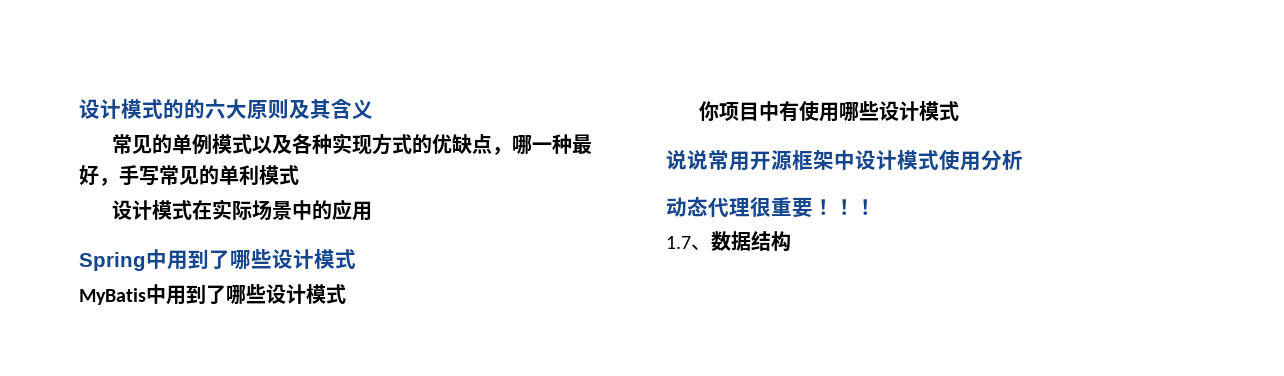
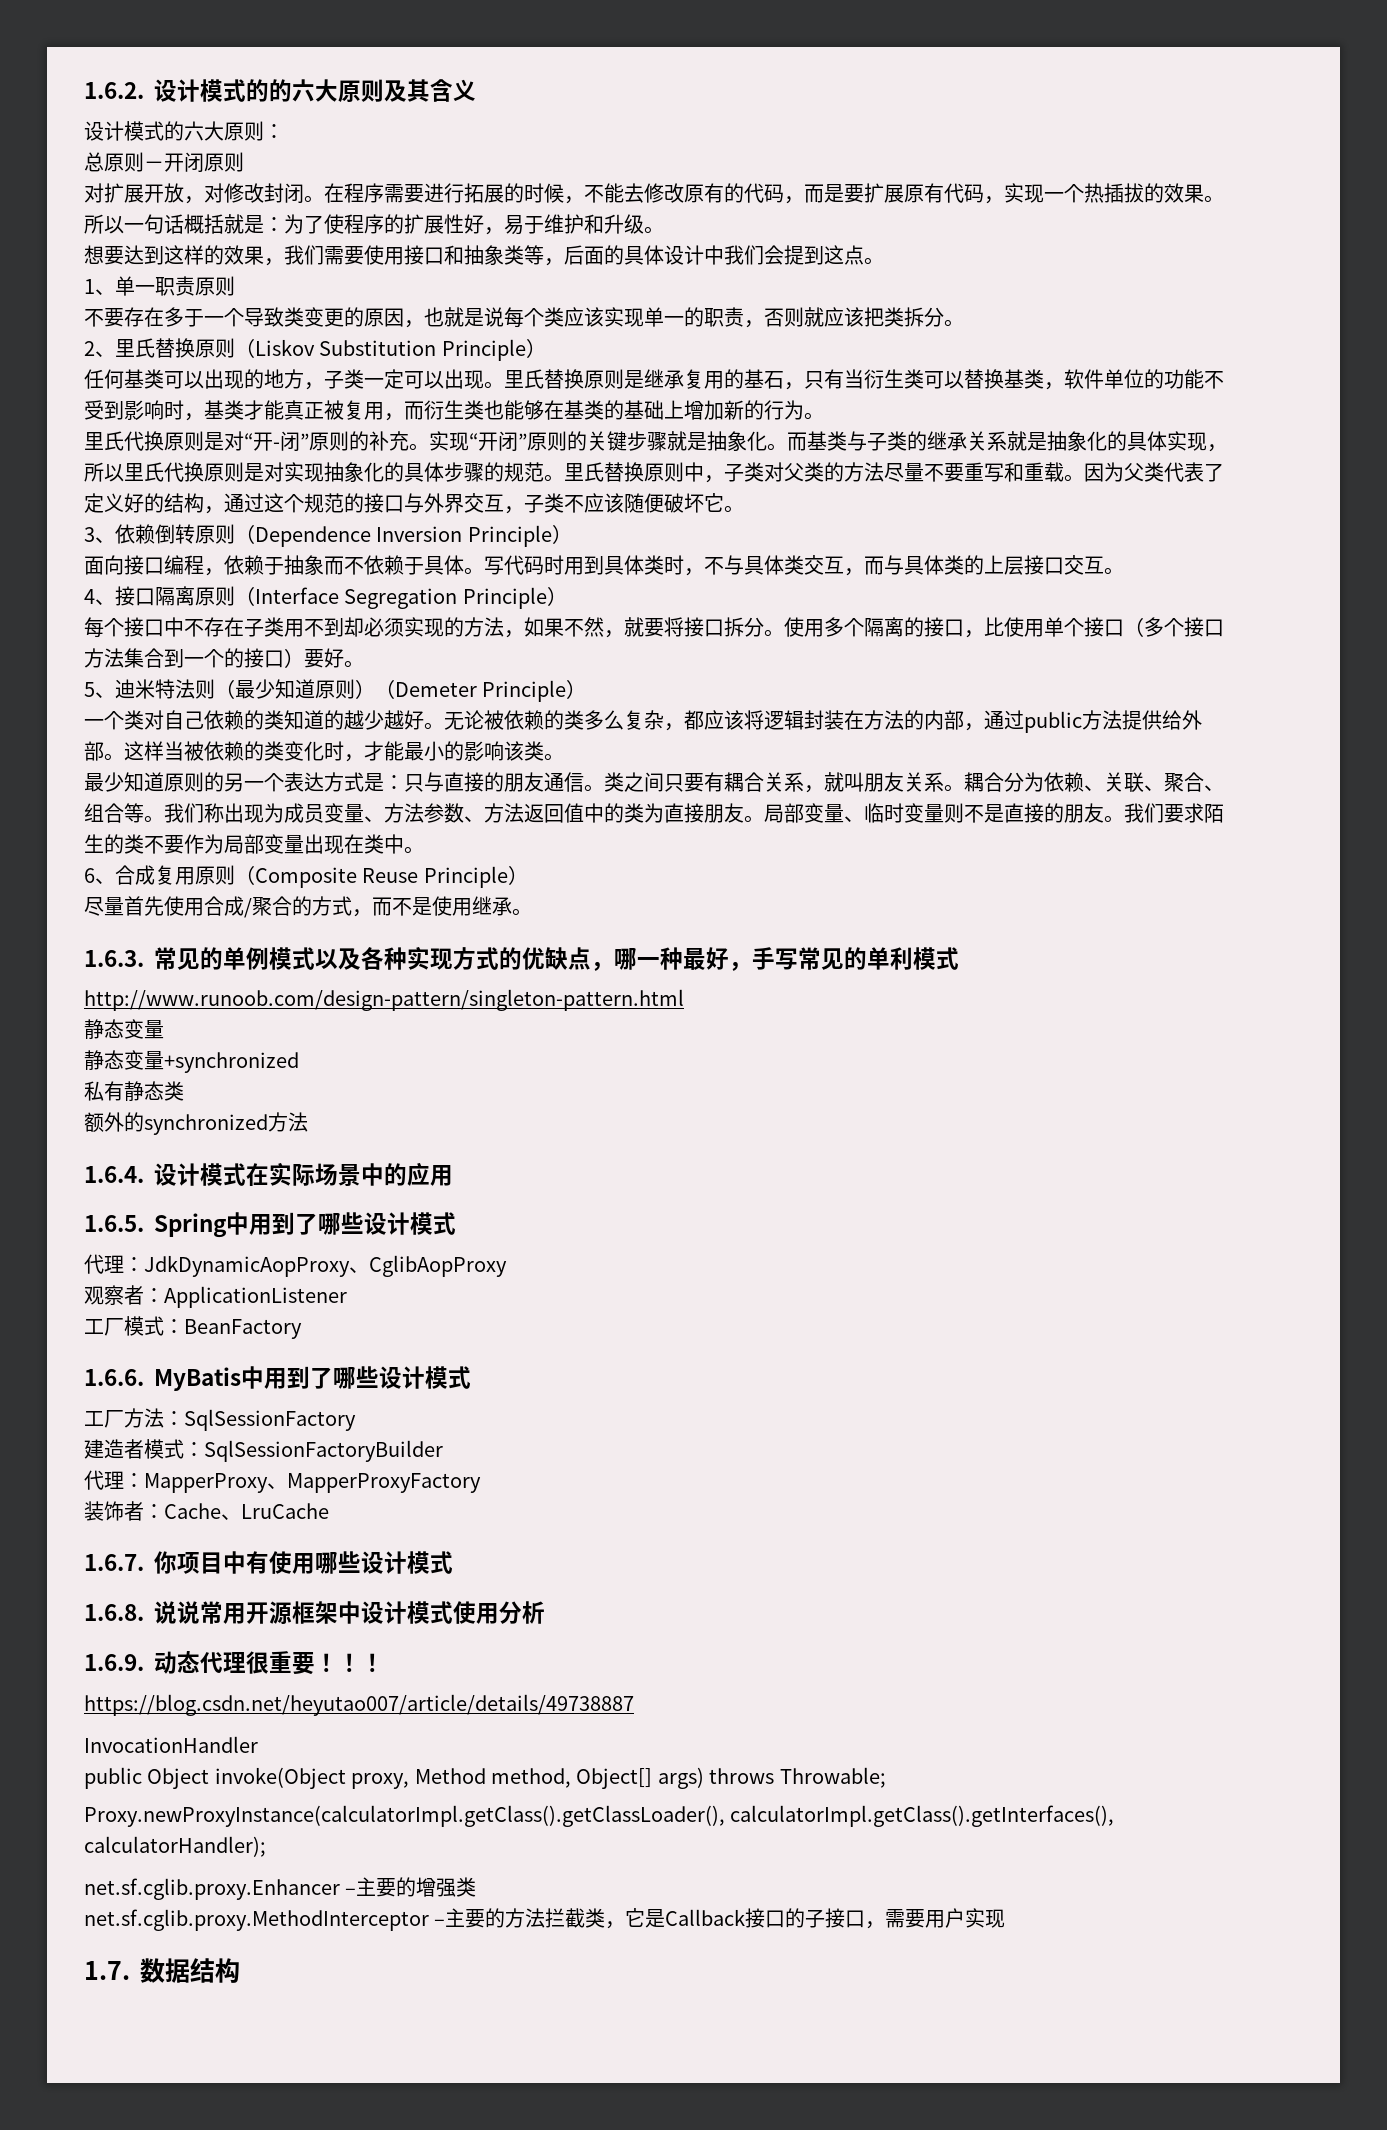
(79, 109) none -> [84,82,144,99] 1.6.2.
(373, 109) none -> [84,121,284,141] [84,152,244,173] [84,183,1224,204] [84,214,664,235] [84,245,884,266] [84,276,235,296] [84,307,964,328] [84,338,546,361] [84,369,1224,390] [84,400,824,421] [84,431,1227,452] [84,462,1224,483] [84,493,744,514] [84,524,572,547] [84,555,1124,576] [84,586,567,609] [84,617,1224,638] [84,648,364,668] [84,679,587,702] [84,710,1202,733] [84,741,564,762] [84,772,1224,793] [84,803,1224,823] [84,834,424,854] [84,865,528,888] [84,896,532,918] [84,950,144,967] 设计模式的六大原则： // 总原则－开闭原则 // 对扩展开放，对修改封闭。在程序需要进行拓展的时候，不能去修改原有的代码，而是要扩展原有代码，实现一个热插拔的效果。所以一句话概括就是：为了使程序的扩展性好，易于维护和升级。 // 想要达到这样的效果，我们需要使用接口和抽象类等，后面的具体设计中我们会提到这点。 // 1、单一职责原则 // 不要存在多于一个导致类变更的原因，也就是说每个类应该实现单一的职责，否则就应该把类拆分。 // 2、里氏替换原则（Liskov Substitution Principle） // 任何基类可以出现的地方，子类一定可以出现。里氏替换原则是继承复用的基石，只有当衍生类可以替换基类，软件单位的功能不受到影响时，基类才能真正被复用，而衍生类也能够在基类的基础上增加新的行为。 // 里氏代换原则是对“开-闭”原则的补充。实现“开闭”原则的关键步骤就是抽象化。而基类与子类的继承关系就是抽象化的具体实现，所以里氏代换原则是对实现抽象化的具体步骤的规范。里氏替换原则中，子类对父类的方法尽量不要重写和重载。因为父类代表了定义好的结构，通过这个规范的接口与外界交互，子类不应该随便破坏它。 // 3、依赖倒转原则（Dependence Inversion Principle） // 面向接口编程，依赖于抽象而不依赖于具体。写代码时用到具体类时，不与具体类交互，而与具体类的上层接口交互。 // 4、接口隔离原则（Interface Segregation Principle） // 每个接口中不存在子类用不到却必须实现的方法，如果不然，就要将接口拆分。使用多个隔离的接口，比使用单个接口（多个接口方法集合到一个的接口）要好。 // 5、迪米特法则（最少知道原则）（Demeter Principle） // 一个类对自己依赖的类知道的越少越好。无论被依赖的类多么复杂，都应该将逻辑封装在方法的内部，通过public方法提供给外部。这样当被依赖的类变化时，才能最小的影响该类。 // 最少知道原则的另一个表达方式是：只与直接的朋友通信。类之间只要有耦合关系，就叫朋友关系。耦合分为依赖、关联、聚合、组合等。我们称出现为成员变量、方法参数、方法返回值中的类为直接朋友。局部变量、临时变量则不是直接的朋友。我们要求陌生的类不要作为局部变量出现在类中。 // 6、合成复用原则（Composite Reuse Principle） // 尽量首先使用合成/聚合的方式，而不是使用继承。 // 1.6.3.
(299, 175) none -> [84,989,684,1011] [84,1019,164,1039] [84,1050,299,1073] [84,1081,184,1101] [84,1112,308,1135] [84,1166,144,1183] http://www.runoob.com/design-pattern/singleton-pattern.html // 静态变量 // 静态变量+synchronized // 私有静态类 // 额外的synchronized方法 // 1.6.4.
(372, 211) none -> [84,1215,144,1232] 1.6.5.
(356, 259) none -> [84,1254,507,1277] [84,1285,347,1308] [84,1316,302,1339] [84,1369,144,1386] 代理：JdkDynamicAopProxy、CglibAopProxy // 观察者：ApplicationListener // 工厂模式：BeanFactory // 1.6.6.
(346, 294) none -> [84,1408,356,1431] [84,1439,443,1462] [84,1470,481,1493] [84,1501,329,1521] [84,1554,144,1571] 工厂方法：SqlSessionFactory // 建造者模式：SqlSessionFactoryBuilder // 代理：MapperProxy、MapperProxyFactory // 装饰者：Cache、LruCache // 1.6.7.
(959, 111) none -> [84,1604,144,1621] 1.6.8.
(1023, 160) none -> [84,1654,144,1671] 1.6.9.
[666,236,711,250] 1.7、 -> [84,1694,634,1716] [84,1736,258,1753] [84,1767,886,1789] [84,1805,1115,1827] [84,1836,266,1857] [84,1877,477,1900] [84,1908,1006,1931] [84,1961,130,1980] https://blog.csdn.net/heyutao007/article/details/49738887 // InvocationHandler // public Object invoke(Object proxy, Method method, Object[] args) throws Throwable; // Proxy.newProxyInstance(calculatorImpl.getClass().getClassLoader(), calculatorImpl.getClass().getInterfaces(), calculatorHandler); // net.sf.cglib.proxy.Enhancer –主要的增强类 // net.sf.cglib.proxy.MethodInterceptor –主要的方法拦截类，它是Callback接口的子接口，需要用户实现 // 1.7.

